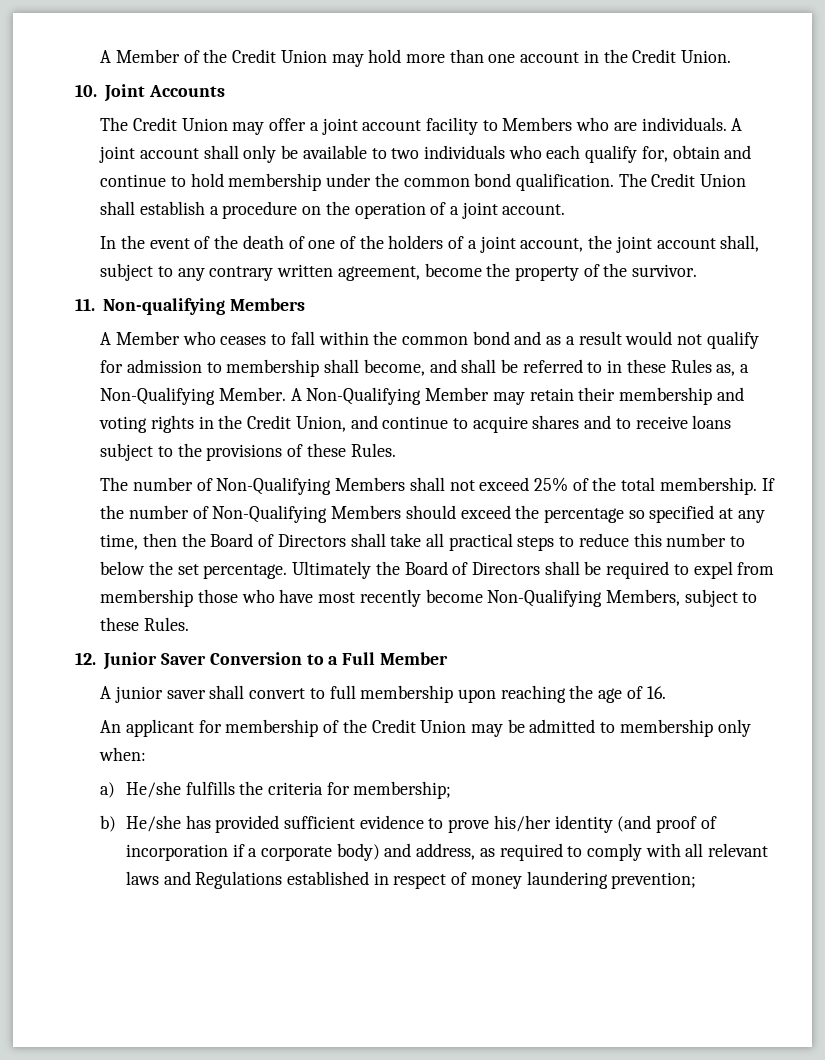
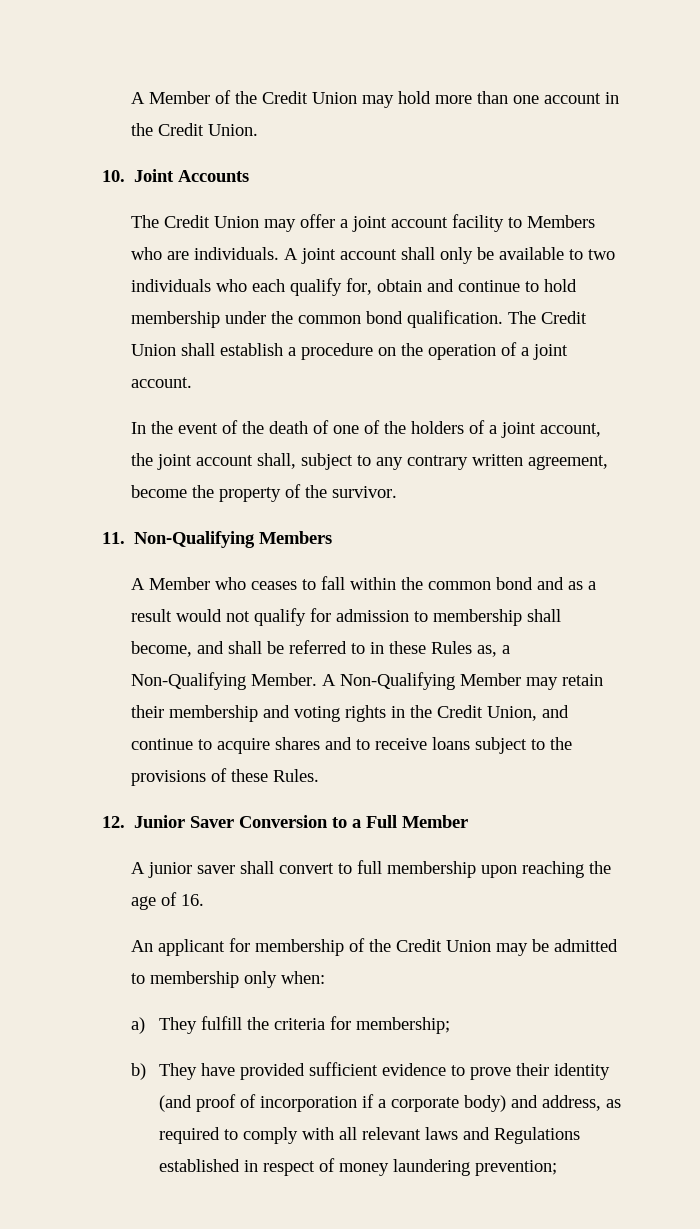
[103,298,226,315] Non-qualifying -> [134,531,256,548] Non-Qualifying
[100,477,775,495] [100,505,765,523] [100,533,746,551] [100,561,775,579] [100,589,758,607] [100,617,189,631] // The number of Non-Qualifying Members shall not exceed 25% of the total membership. If the number of Non-Qualifying Members should exceed the percentage so specified at any time, then the Board of Directors shall take all practical steps to reduce this number to below the set percentage. Ultimately the Board of Directors shall be required to expel from membership those who have most recently become Non-Qualifying Members, subject to these Rules. -> (319, 775) none
[125,781,235,798] He/she fulfills -> [159,1016,243,1034] They fulfill
[125,815,211,832] He/she has -> [159,1063,236,1080] They have
[493,815,551,832] his/her -> [516,1063,550,1076] their

